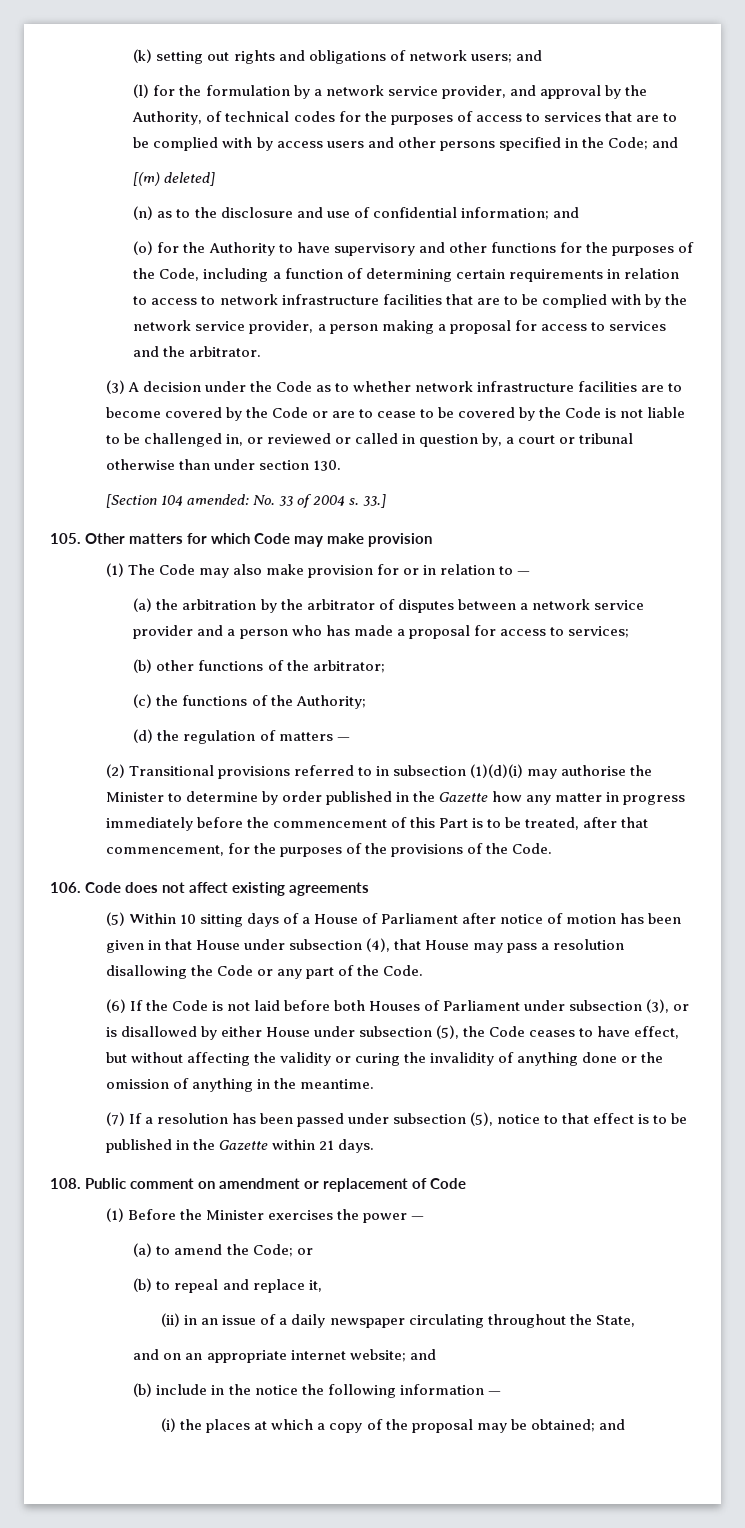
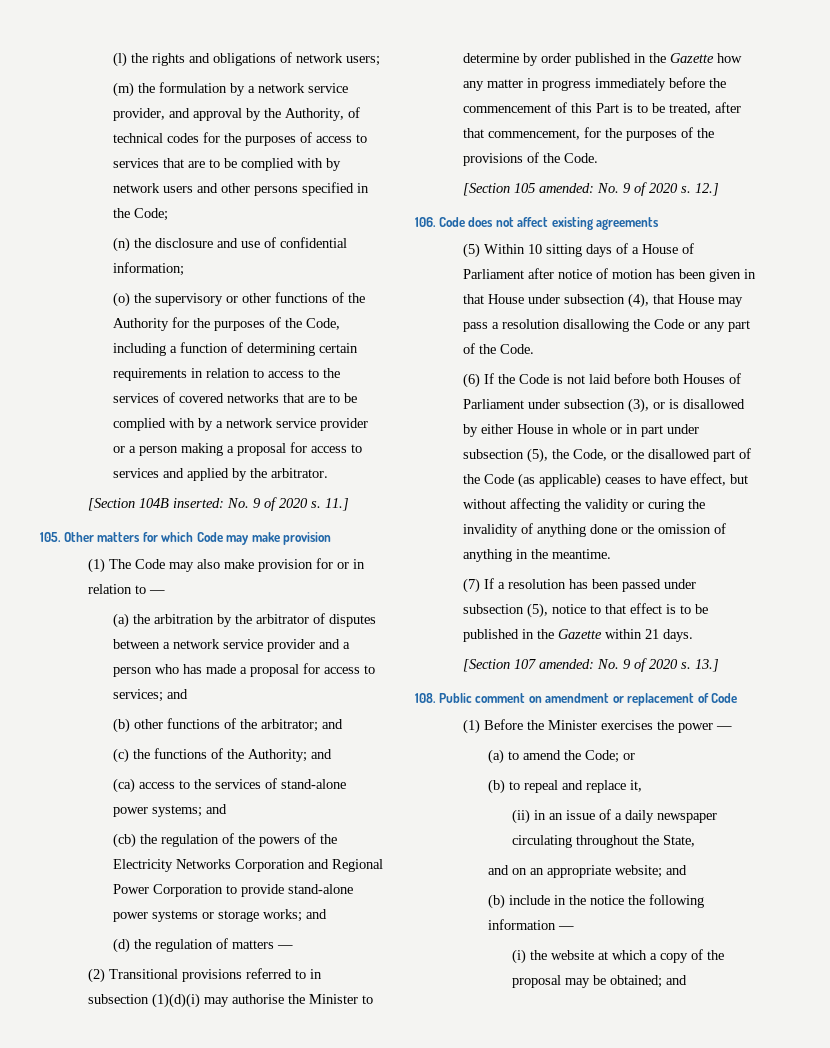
[133,49,230,64] (k) setting out -> [112,52,148,67] (l) the
[515,50,542,61] [133,84,176,98] and // (l) for -> [112,82,134,97] // (m)
[276,141,323,148] access -> [112,183,160,193] network
[652,137,679,148] [133,172,216,186] and // [(m) deleted] -> (168, 214) none
[157,209,191,218] as to -> (130, 244) none
[552,207,579,218] and -> (184, 269) none
[157,242,556,256] for the Authority to have supervisory and other functions -> [133,292,365,306] [112,318,169,331] the supervisory or other functions of the Authority
[219,294,688,308] [133,320,314,334] network infrastructure facilities that are to be complied with by the network service provider, -> [322,368,340,378] [112,392,357,403] [112,418,368,431] [112,446,125,453] the services of covered networks that are to be complied with by a network service provider or
(160, 351) none -> [186,468,247,481] applied by
[105,380,683,394] [105,407,686,421] [105,433,634,447] [105,459,341,471] [105,494,386,508] (3) A decision under the Code as to whether network infrastructure facilities are to become covered by the Code or are to cease to be covered by the Code is not liable to be challenged in, or reviewed or called in question by, a court or tribunal otherwise than under section 130. // [Section 104 amended: No. 33 of 2004 s. 33.] -> [88,497,350,511] [Section 104B inserted: No. 9 of 2020 s. 11.]
(629, 632) none -> [166,689,188,699] and
(385, 666) none -> [321,719,343,729] and
(366, 702) none -> [310,749,332,759] [112,778,346,793] [112,804,227,817] [112,833,337,848] [112,859,383,872] [112,884,353,897] [112,909,327,922] and // (ca) access to the services of stand-alone power systems; and // (cb) the regulation of the powers of the Electricity Networks Corporation and Regional Power Corporation to provide stand-alone power systems or storage works; and
(553, 848) none -> [463,182,720,196] // [Section 105 amended: No. 9 of 2020 s. 12.]
[313,1025,526,1039] under subsection (5), the Code -> [557,424,700,437] [463,448,752,463] [463,473,602,488] in whole or in part under subsection (5), the Code, or the disallowed part of the Code (as applicable)
(374, 1146) none -> [463,658,720,672] // [Section 107 amended: No. 9 of 2020 s. 13.]
[290,1350,346,1360] internet -> (611, 871) none
[206,1419,251,1433] places -> [550,950,594,960] website

